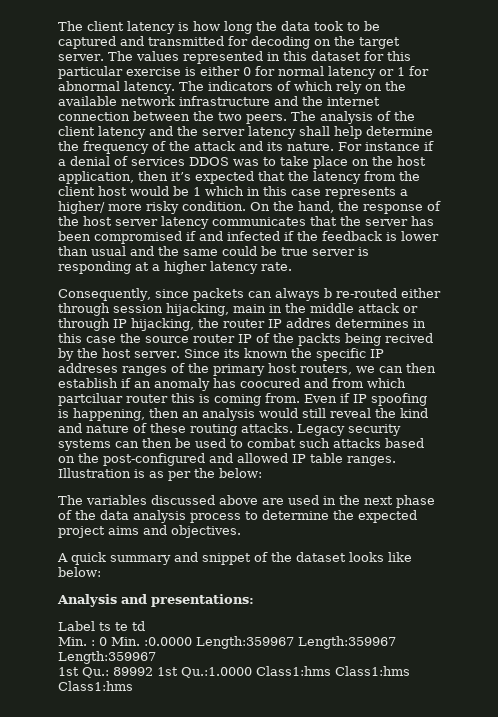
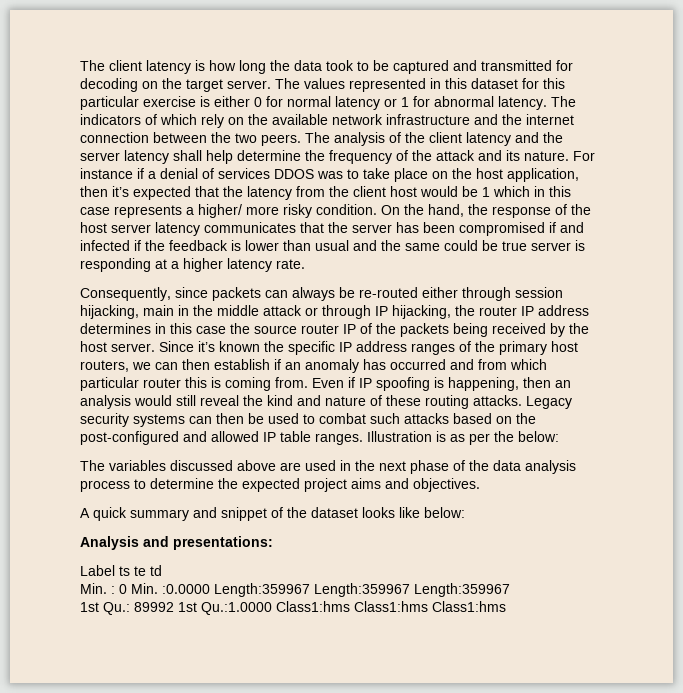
[323,288,332,298] b -> [339,287,355,298] be
[286,318,331,328] addres -> [538,305,589,316] address
[298,333,433,346] packts being recived -> [400,323,546,337] packets being received
[223,349,240,358] its -> [198,341,215,352] it’s
[58,363,118,373] addreses -> [356,341,407,352] address
[240,378,300,388] coocured -> [390,359,446,370] occurred
[58,393,123,406] partciluar -> [80,377,139,391] particular

